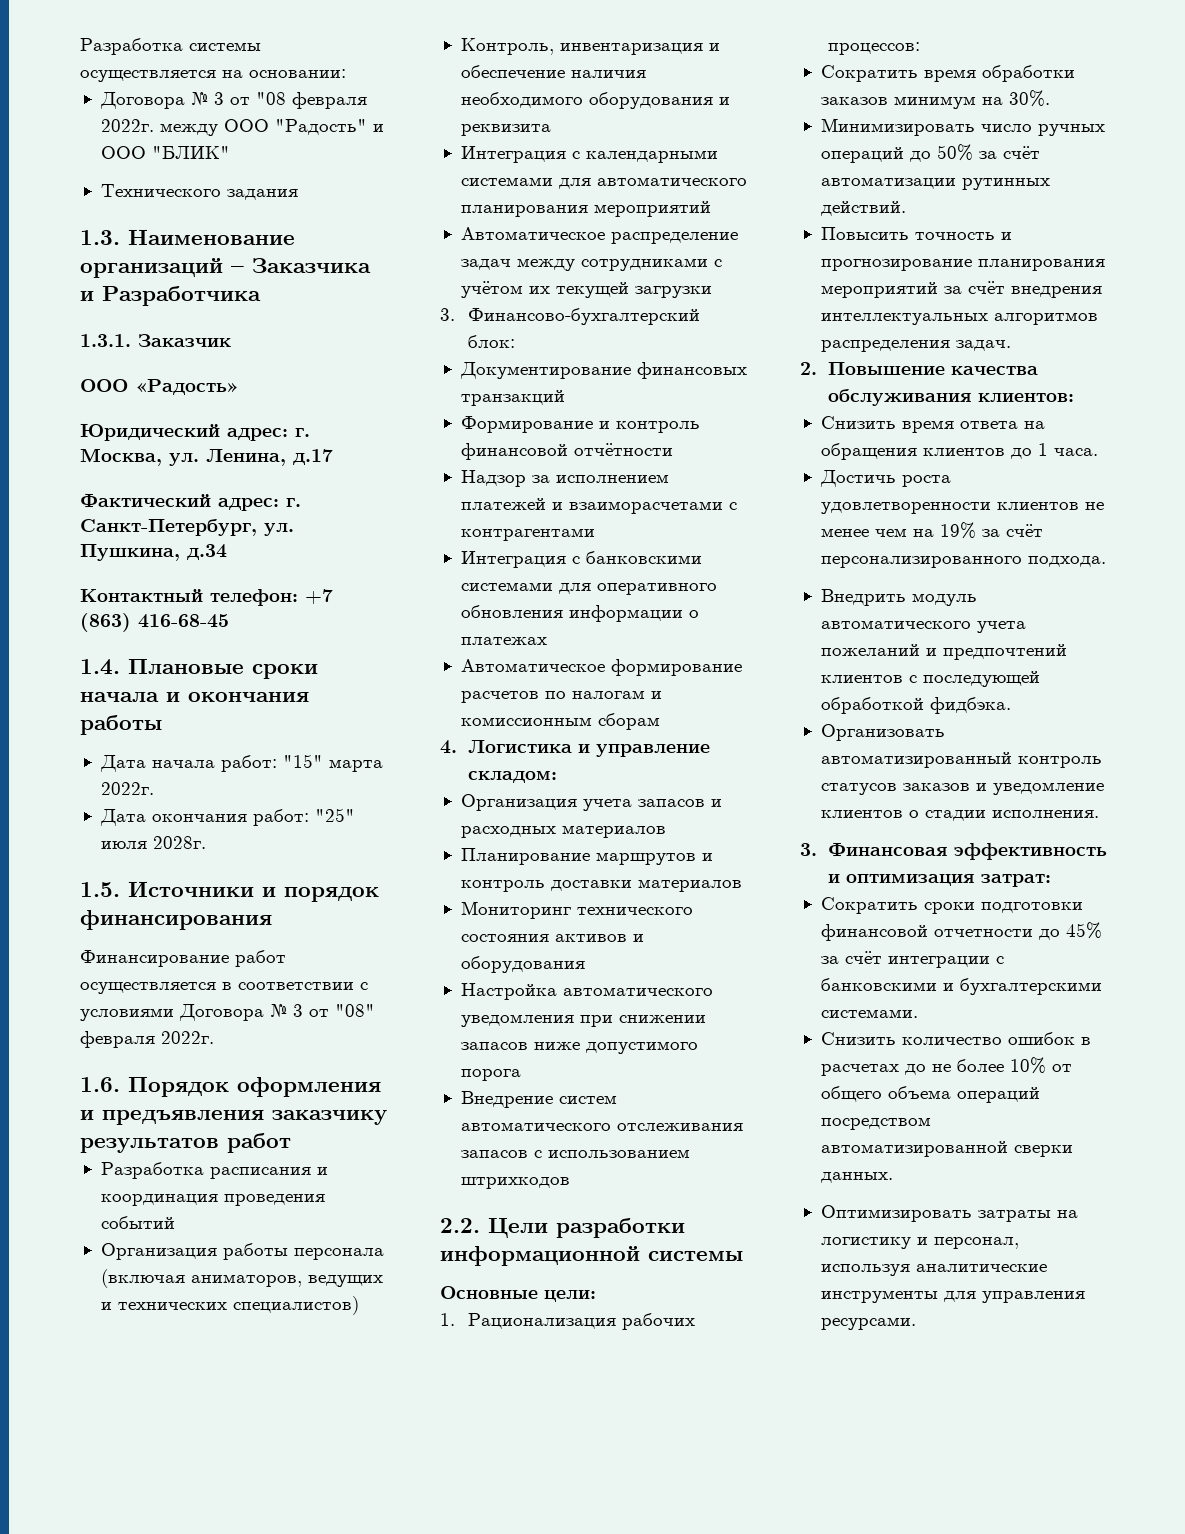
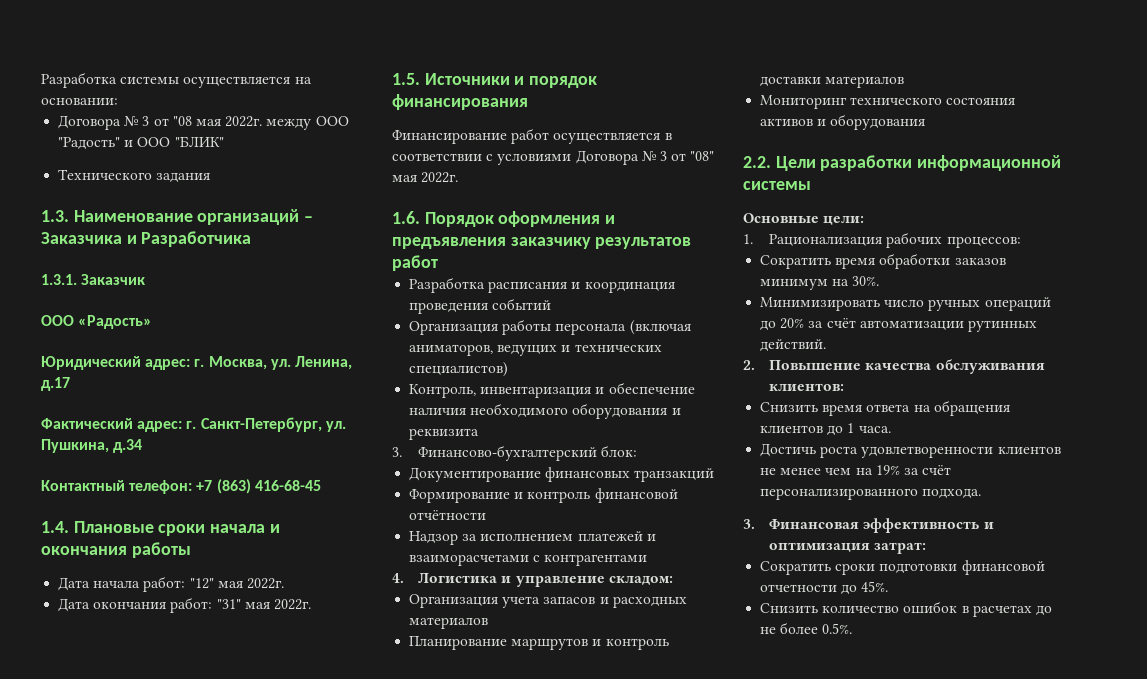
[291,92,367,109] февраля -> [195,119,221,126] мая
[282,754,383,772] "15" марта -> [189,578,243,589] "12" мая
[314,808,355,822] [100,836,206,849] "25" июля 2028г. -> [216,599,311,610] "31" мая 2022г.
[80,1031,155,1048] февраля -> [392,175,417,182] мая
[460,146,718,163] [460,177,747,189] [460,201,711,217] [460,227,738,244] [460,258,722,271] [460,281,712,298] // Интеграция с календарными системами для автоматического планирования мероприятий // Автоматическое распределение задач между сотрудниками с учётом их текущей загрузки -> (480, 434) none
[460,551,702,568] [460,582,717,595] [460,605,699,622] [460,637,547,645] [460,659,742,676] [460,690,662,703] [460,713,660,730] // Интеграция с банковскими системами для оперативного обновления информации о платежах // Автоматическое формирование расчетов по налогам и комиссионным сборам -> (648, 560) none
[460,983,713,1000] [460,1014,706,1027] [460,1041,698,1054] [460,1069,521,1081] [460,1091,617,1108] [460,1122,743,1131] [460,1149,690,1158] [460,1177,570,1189] // Настройка автоматического уведомления при снижении запасов ниже допустимого порога // Внедрение систем автоматического отслеживания запасов с использованием штрихкодов -> (926, 122) none
[936,144,973,161] 50% -> [780,318,805,329] 20%
[820,227,1012,240] [820,259,1105,271] [820,281,1102,298] [820,312,1098,325] [820,340,1011,352] // Повысить точность и прогнозирование планирования мероприятий за счёт внедрения интеллектуальных алгоритмов распределения задач. -> (827, 345) none
[820,589,977,606] [820,620,1026,633] [820,644,1067,660] [820,671,1040,687] [820,697,1011,714] [820,724,945,741] [820,752,1102,768] [820,782,1104,795] [820,810,1099,821] // Внедрить модуль автоматического учета пожеланий и предпочтений клиентов с последующей обработкой фидбэка. // Организовать автоматизированный контроль статусов заказов и уведомление клиентов о стадии исполнения. -> (982, 494) none
[1065,922,1102,939] [820,951,1004,968] [820,978,1102,995] [820,1009,918,1018] 45% за счёт интеграции с банковскими и бухгалтерскими системами. -> [861,581,889,592] 45%.
[1009,1057,1072,1074] [820,1086,1040,1103] [820,1117,931,1130] [820,1141,1073,1157] [820,1172,893,1183] [820,1205,1078,1222] [820,1237,1019,1249] [820,1264,1047,1276] [820,1290,1085,1303] [820,1317,916,1330] 10% от общего объема операций посредством автоматизированной сверки данных. // Оптимизировать затраты на логистику и персонал, используя аналитические инструменты для управления ресурсами. -> [822,623,853,634] 0.5%.

